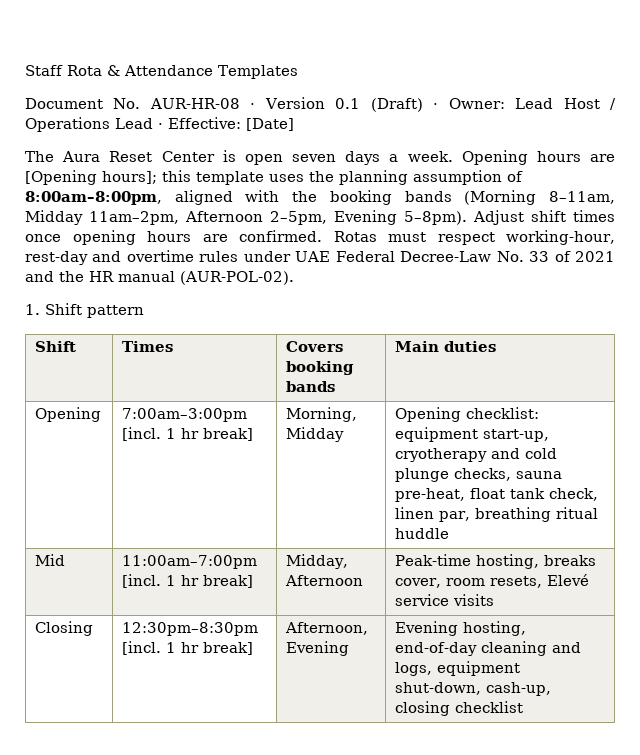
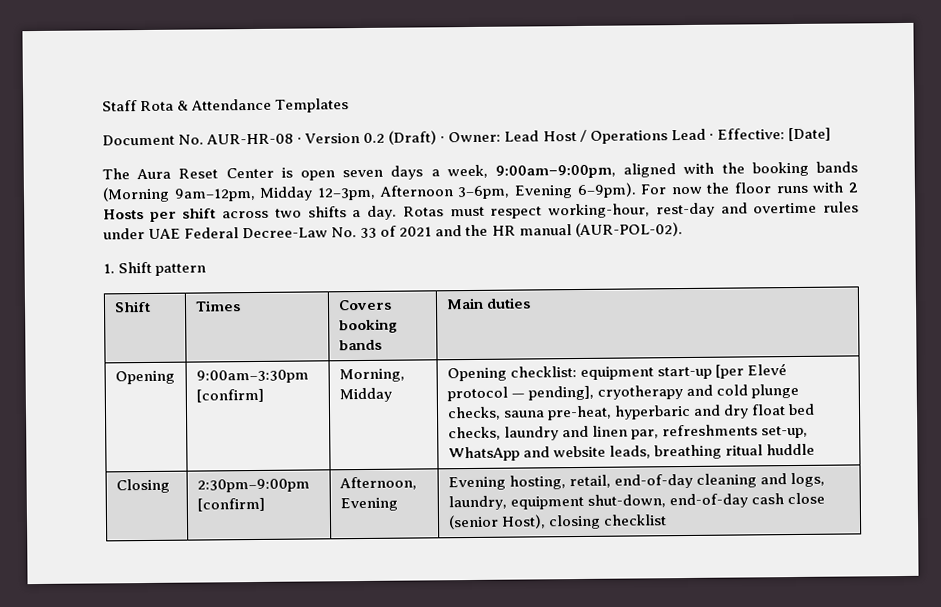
[335,98,361,109] 0.1 -> [363,132,386,143] 0.2
[407,150,616,165] [25,170,523,185] [25,191,162,205] week. Opening hours are [Opening hours]; this template uses the planning assumption of 8:00am–8:00pm, -> [446,164,616,179] week, 9:00am–9:00pm,
[549,191,615,204] [25,210,615,225] [25,230,323,245] 8–11am, Midday 11am–2pm, Afternoon 2–5pm, Evening 5–8pm). Adjust shift times once opening hours are confirmed. -> [173,181,858,202] [103,205,398,222] 9am–12pm, Midday 12–3pm, Afternoon 3–6pm, Evening 6–9pm). For now the floor runs with 2 Hosts per shift across two shifts a day.
[122,408,248,422] [122,427,254,441] 7:00am–3:00pm [incl. 1 hr break] -> [195,369,309,384] [195,388,264,403] 9:00am–3:30pm [confirm]
[483,429,550,442] start-up, -> [656,363,787,380] [446,385,594,402] start-up [per Elevé protocol — pending],
[470,488,599,501] [395,507,599,522] [395,528,450,539] [35,554,66,566] [122,555,258,569] [122,574,254,588] [286,554,349,569] [285,575,364,586] [395,554,597,569] [395,574,590,588] [395,594,495,606] [35,621,94,636] [122,622,259,636] [122,641,254,655] float tank check, linen par, breathing ritual huddle // Mid | 11:00am–7:00pm [incl. 1 hr break] | Midday, Afternoon | Peak-time hosting, breaks cover, room resets, Elevé service visits // Closing | 12:30pm–8:30pm [incl. 1 hr break] -> [613,403,816,420] [447,424,808,441] [447,443,815,462] [115,478,170,494] [196,478,310,493] [196,497,265,512] hyperbaric and dry float bed checks, laundry and linen par, refreshments set-up, WhatsApp and website leads, breathing ritual huddle // Closing | 2:30pm–9:00pm [confirm]
(527, 628) none -> [568,474,611,489] retail,
(433, 669) none -> [447,495,507,511] laundry,
[486,682,552,696] cash-up, -> [668,492,825,509] [447,514,546,530] end-of-day cash close (senior Host),

